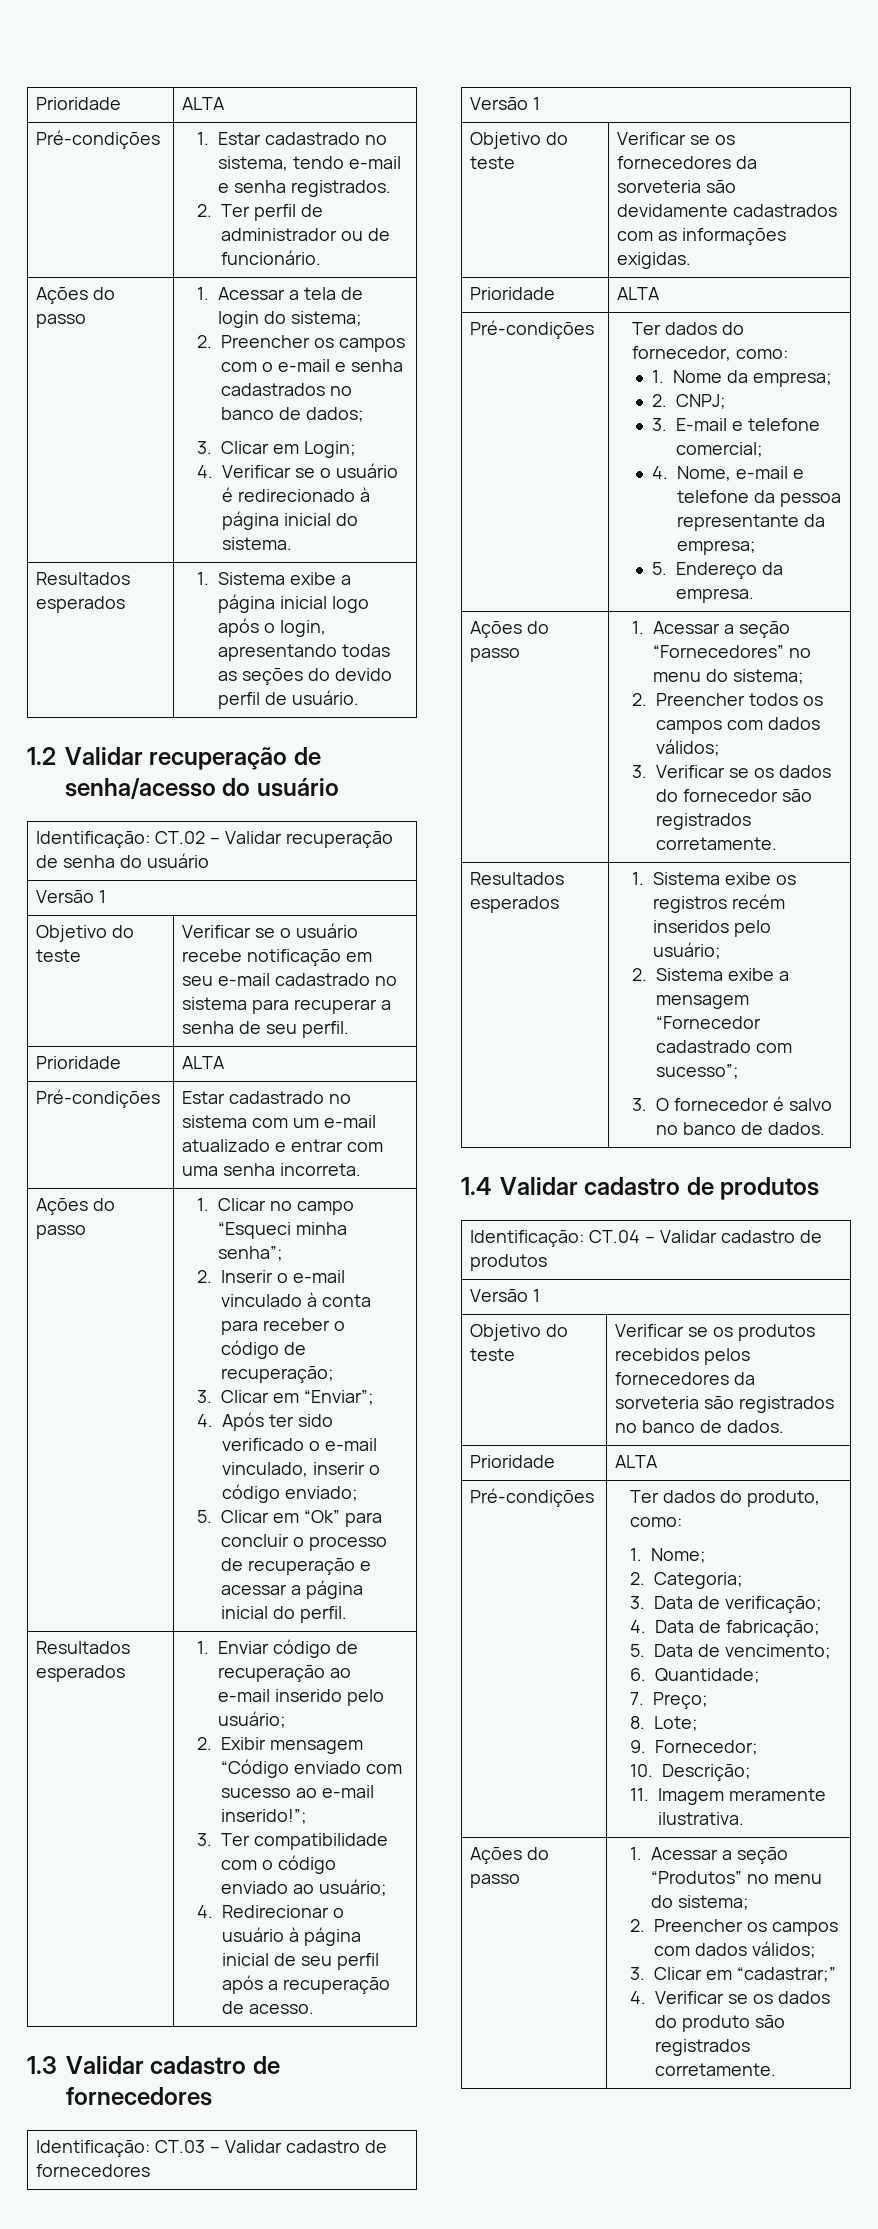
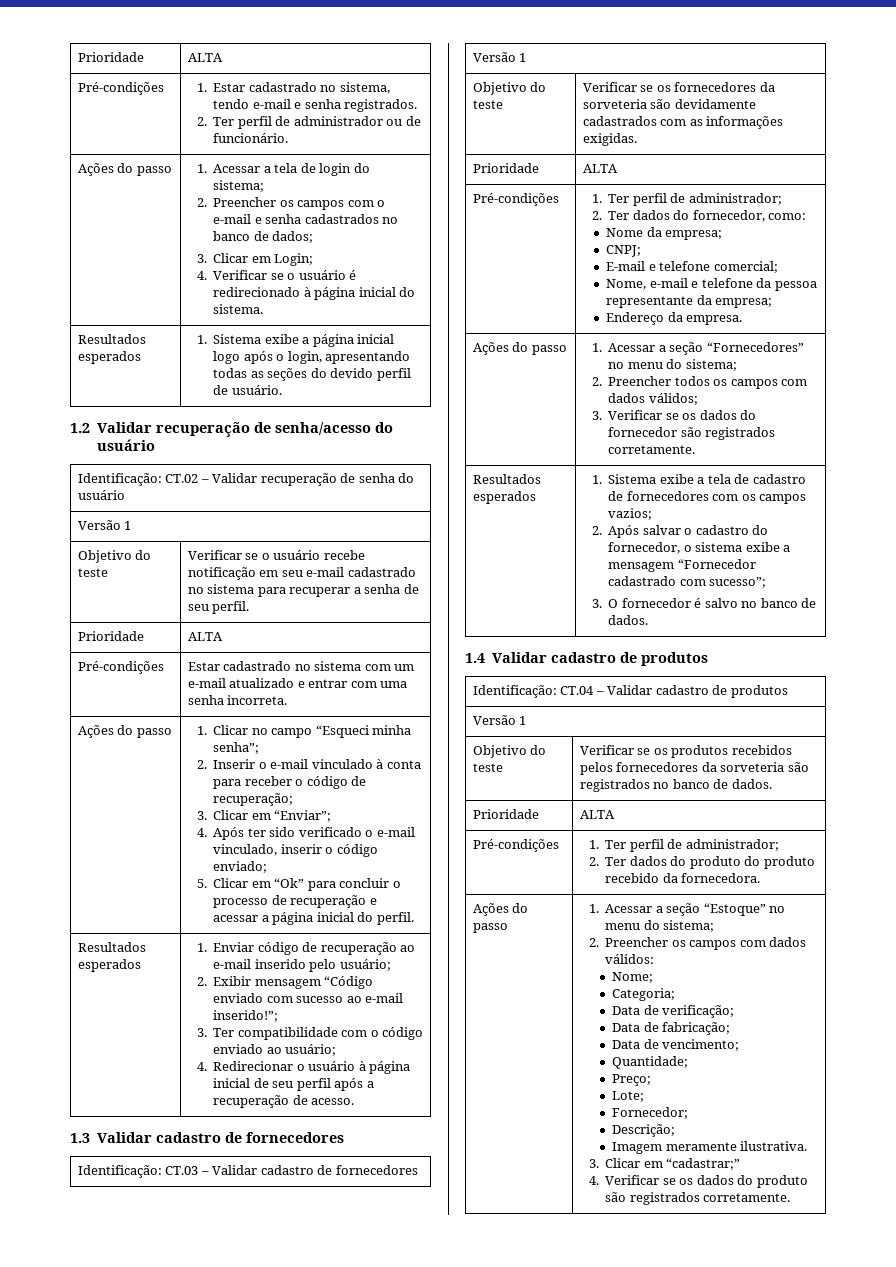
(595, 329) none -> [591,193,782,206] [591,211,602,220] 1. Ter perfil de administrador; // 2.
[652,370,665,383] 1. -> (807, 216) none
[652,394,668,407] 2. -> (723, 235) none
[652,418,668,431] 3. -> (642, 251) none
[652,466,669,479] 4. -> (778, 267) none
[652,562,668,575] 5. -> (773, 303) none
[776,875,797,885] [653,894,786,913] [653,920,772,937] [653,942,722,959] [632,968,724,981] os registros recém inseridos pelo usuário; // 2. Sistema -> [697,474,806,484] [608,491,807,504] [608,508,653,520] [591,525,769,538] [608,542,743,554] a tela de cadastro de fornecedores com os campos vazios; // 2. Após salvar o cadastro do fornecedor, o sistema
[630,1490,820,1507] [630,1517,683,1527] [630,1548,707,1563] [630,1572,744,1589] [630,1596,823,1613] [630,1620,821,1637] [630,1644,832,1659] [630,1668,761,1683] [630,1692,709,1709] [630,1716,699,1731] [630,1740,759,1755] [630,1764,752,1781] [630,1788,827,1805] [658,1812,745,1825] [470,1847,550,1864] [470,1874,521,1888] [630,1847,789,1864] [651,1871,743,1884] Ter dados do produto, como: // 1. Nome; // 2. Categoria; // 3. Data de verificação; // 4. Data de fabricação; // 5. Data de vencimento; // 6. Quantidade; // 7. Preço; // 8. Lote; // 9. Fornecedor; // 10. Descrição; // 11. Imagem meramente ilustrativa. // Ações do passo | 1. Acessar a seção “Produtos” -> [588,839,779,852] [588,856,815,869] [605,873,761,883] [472,903,529,916] [472,923,508,933] [588,903,766,916] 1. Ter perfil de administrador; // 2. Ter dados do produto do produto recebido da fornecedora. // Ações do passo | 1. Acessar a seção “Estoque”
[752,1941,817,1958] válidos; -> [605,954,655,964] [612,972,654,983] [612,988,676,1001] [612,1005,735,1018] [612,1022,731,1035] [612,1039,740,1051] [612,1056,689,1069] [612,1074,652,1086] [612,1091,645,1102] [612,1107,689,1119] [612,1124,676,1137] [612,1141,808,1154] válidos: // Nome; // Categoria; // Data de verificação; // Data de fabricação; // Data de vencimento; // Quantidade; // Preço; // Lote; // Fornecedor; // Descrição; // Imagem meramente ilustrativa.

